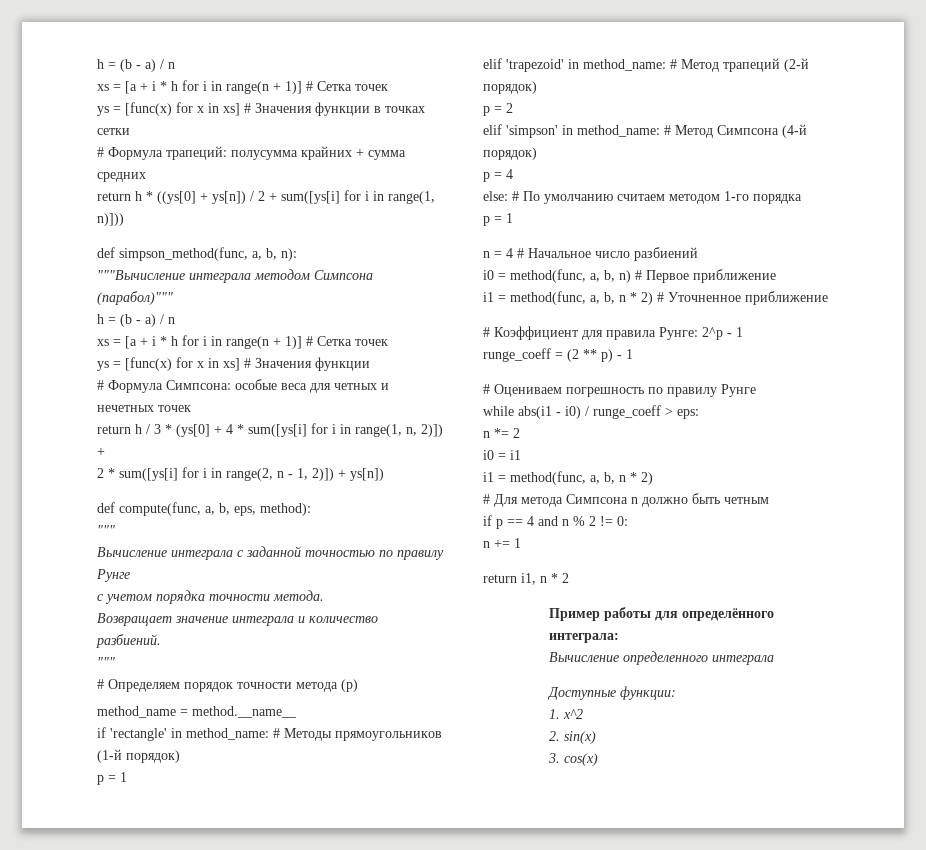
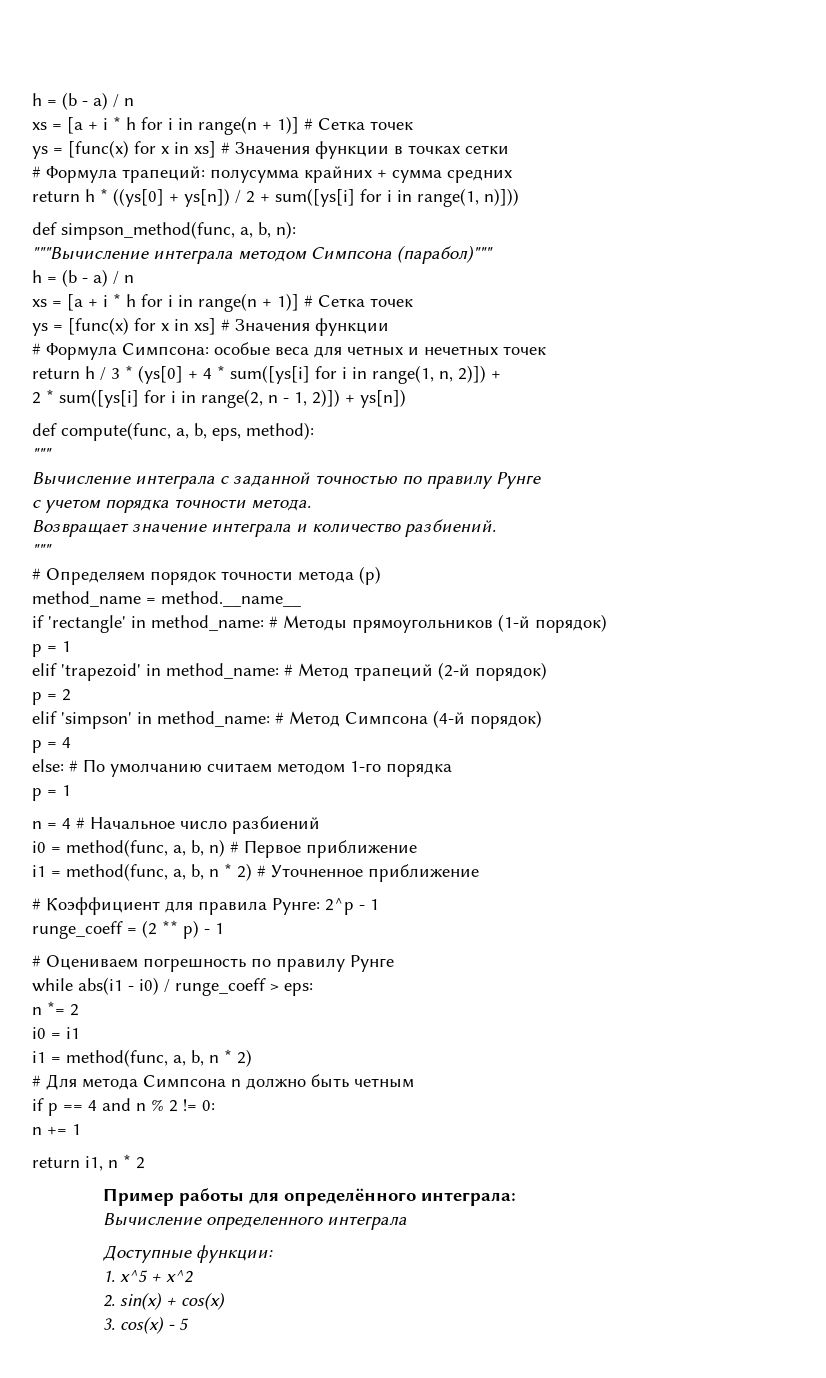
(560, 714) none -> [120,1270,162,1283] x^5 +
(596, 737) none -> [166,1292,226,1310] + cos(x)
(598, 759) none -> [168,1318,190,1331] - 5

